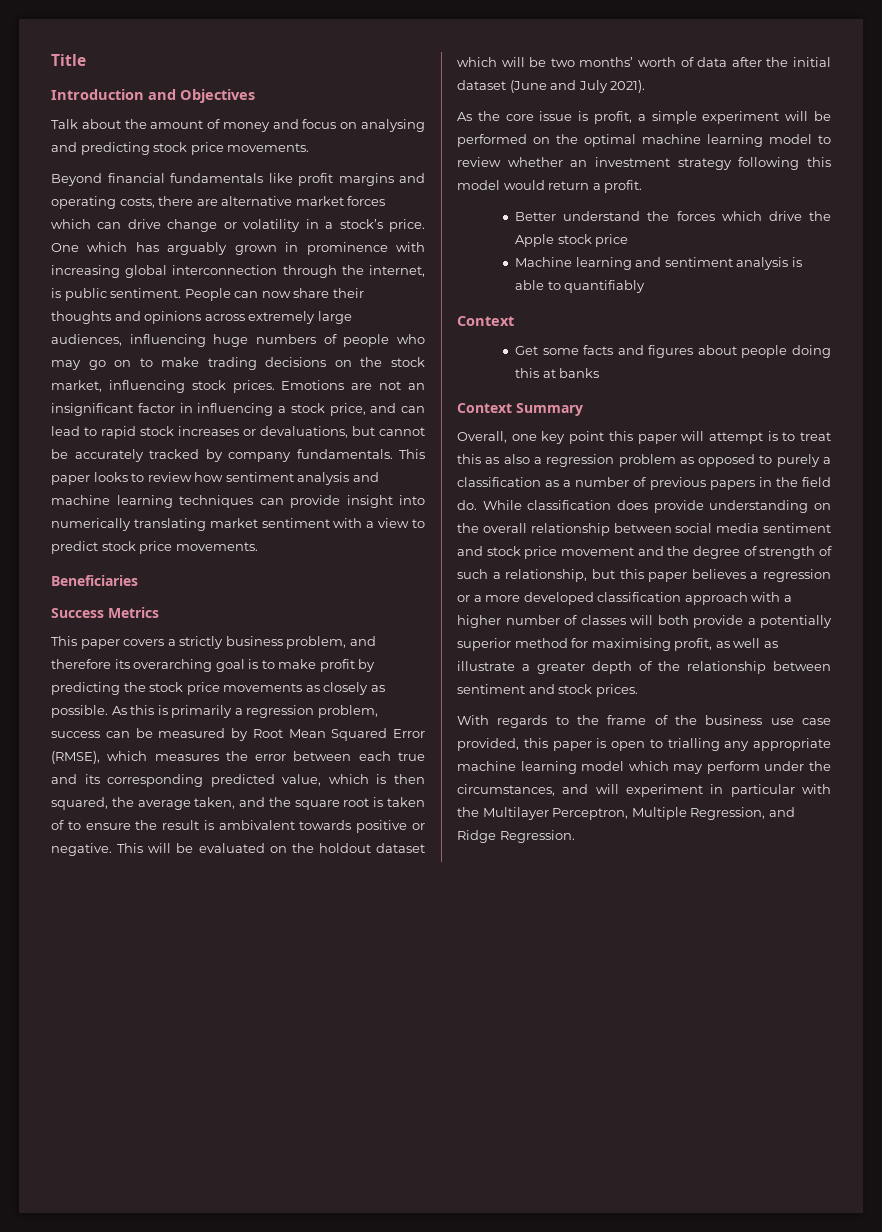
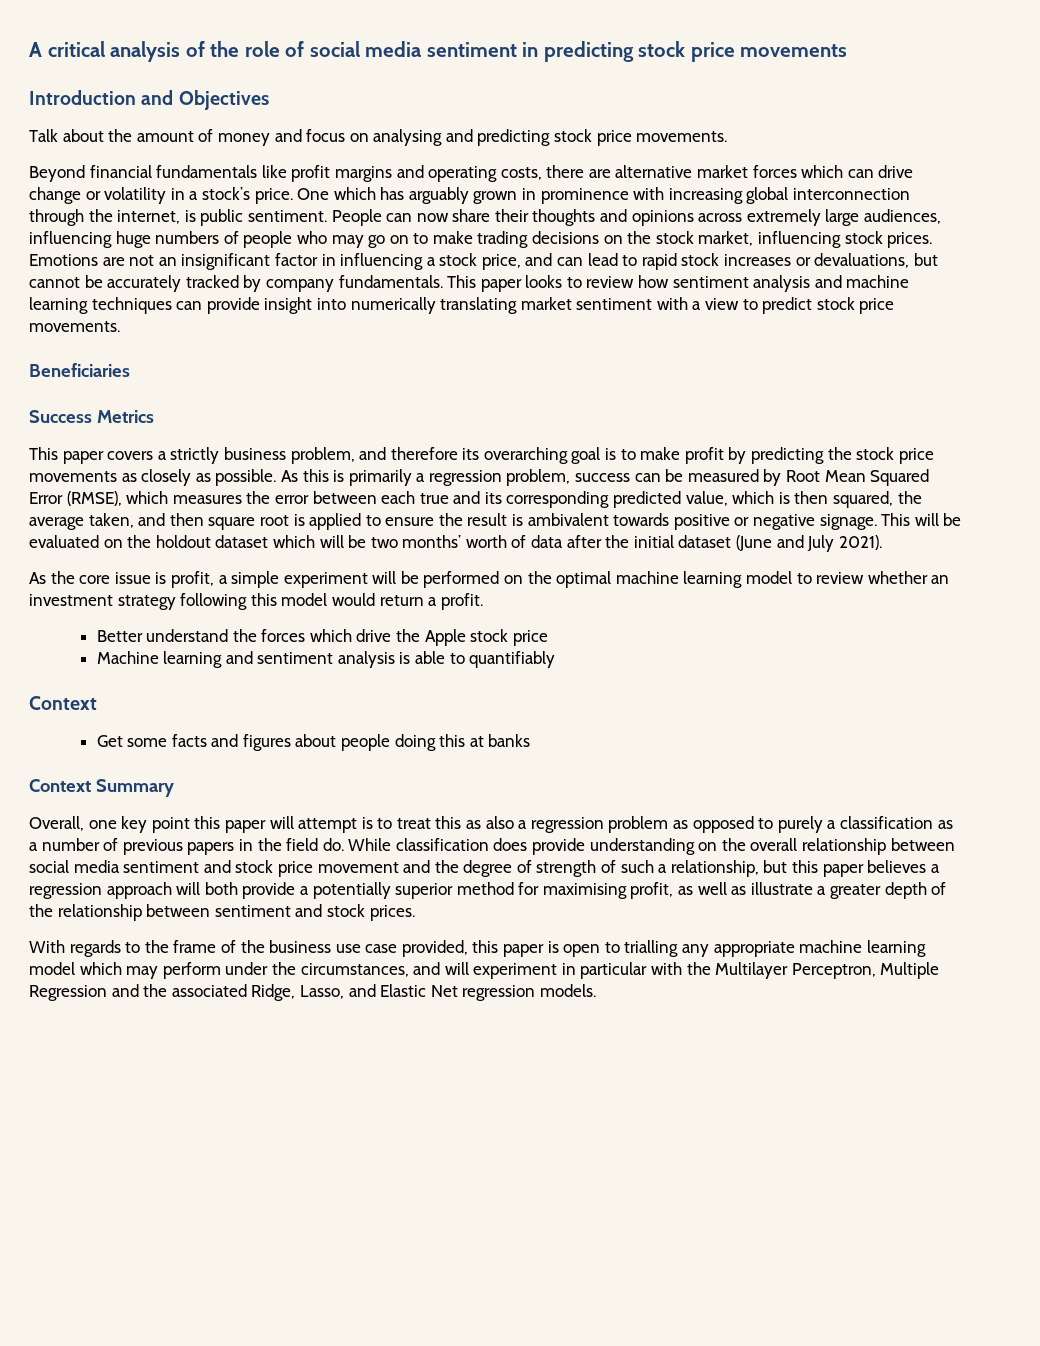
[51,54,86,66] Title -> [29,41,848,62] A critical analysis of the role of social media sentiment in predicting stock price movements
[268,797,291,807] the -> [169,513,204,526] then
[386,797,425,807] [51,820,64,830] taken of -> [309,513,362,530] applied
[51,843,112,856] negative. -> [753,514,877,530] negative signage.
[457,592,792,605] [457,615,626,628] or a more developed classification approach with a higher number of classes -> [106,882,172,899] approach
[690,807,795,820] [457,830,575,843] Regression, and Ridge Regression. -> [29,984,596,1001] Regression and the associated Ridge, Lasso, and Elastic Net regression models.

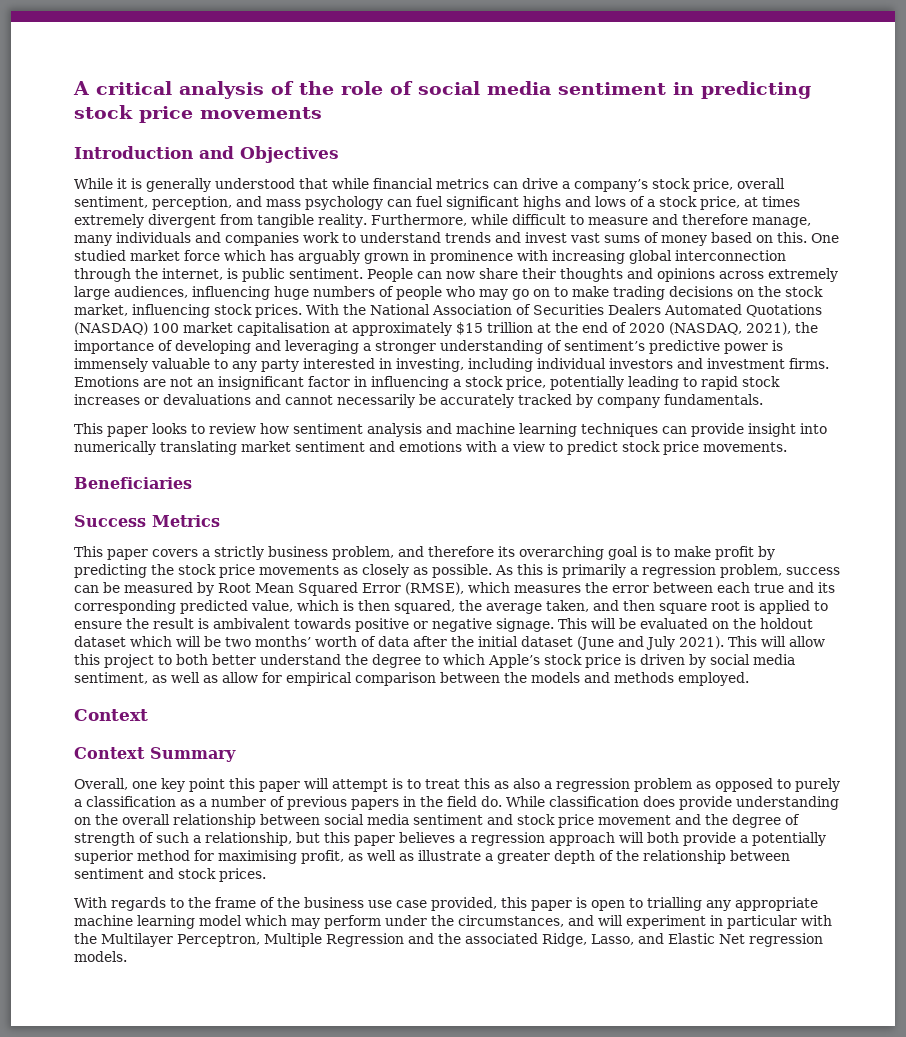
[29,129,728,146] [29,165,914,182] [29,187,330,204] Talk about the amount of money and focus on analysing and predicting stock price movements. // Beyond financial fundamentals like profit margins and operating costs, there are alternative market forces which can drive change or volatility in a stock’s price. One -> [74,178,785,192] [74,196,800,210] [74,214,811,228] [74,232,839,246] [74,250,220,261] While it is generally understood that while financial metrics can drive a company’s stock price, overall sentiment, perception, and mass psychology can fuel significant highs and lows of a stock price, at times extremely divergent from tangible reality. Furthermore, while difficult to measure and therefore manage, many individuals and companies work to understand trends and invest vast sums of money based on this. One studied market force
(933, 240) none -> [306,304,822,317] [74,322,818,336] [74,340,783,354] [74,358,829,372] With the National Association of Securities Dealers Automated Quotations (NASDAQ) 100 market capitalisation at approximately $15 trillion at the end of 2020 (NASDAQ, 2021), the importance of developing and leveraging a stronger understanding of sentiment’s predictive power is immensely valuable to any party interested in investing, including individual investors and investment firms.
[525,253,618,266] and can lead -> [550,376,679,390] potentially leading
[814,253,938,268] [29,277,80,288] devaluations, but cannot -> [163,394,415,408] devaluations and cannot necessarily
(443, 281) none -> (763, 399) //
(653, 304) none -> [369,441,462,452] and emotions
[29,571,950,588] [29,593,483,610] [96,629,548,646] [96,651,556,668] [29,696,97,710] [96,734,531,751] // As the core issue is profit, a simple experiment will be performed on the optimal machine learning model to review whether an investment strategy following this model would return a profit. // Better understand the forces which drive the Apple stock price // Machine learning and sentiment analysis is able to quantifiably // Context // Get some facts and figures about people doing this at banks -> [728,636,825,647] [74,654,795,668] [74,672,749,686] [74,709,148,721] This will allow this project to both better understand the degree to which Apple’s stock price is driven by social media sentiment, as well as allow for empirical comparison between the models and methods employed. // Context

